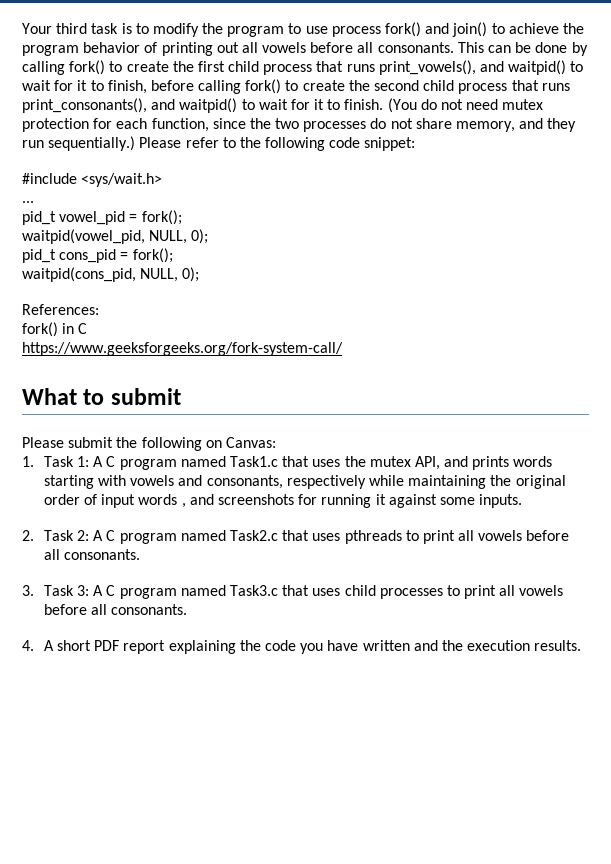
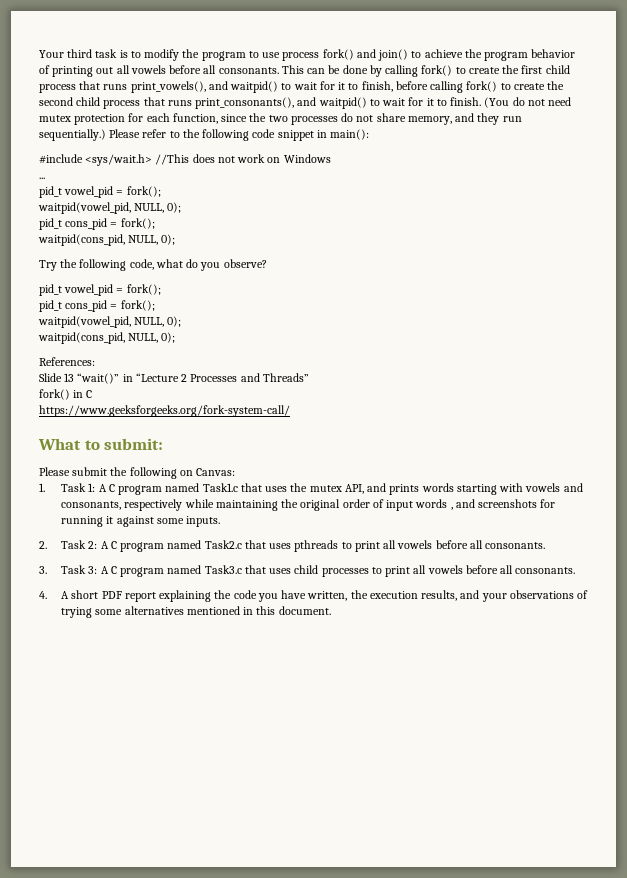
[364,137,416,151] snippet: -> [277,129,370,141] snippet in main():
(163, 180) none -> [155,154,331,165] //This does not work on Windows
[22,304,99,315] References: -> [39,259,267,271] [39,284,161,296] [39,300,155,312] [38,316,182,328] [38,332,176,344] [39,357,95,366] [39,373,309,384] Try the following code, what do you observe? // pid_t vowel_pid = fork(); // pid_t cons_pid = fork(); // waitpid(vowel_pid, NULL, 0); // waitpid(cons_pid, NULL, 0); // References: // Slide 13 “wait()” in “Lecture 2 Processes and Threads”
[110,388,181,405] submit -> [104,438,164,450] submit:
[362,640,582,651] written and the execution results. -> [307,590,589,602] [61,606,331,618] written, the execution results, and your observations of trying some alternatives mentioned in this document.

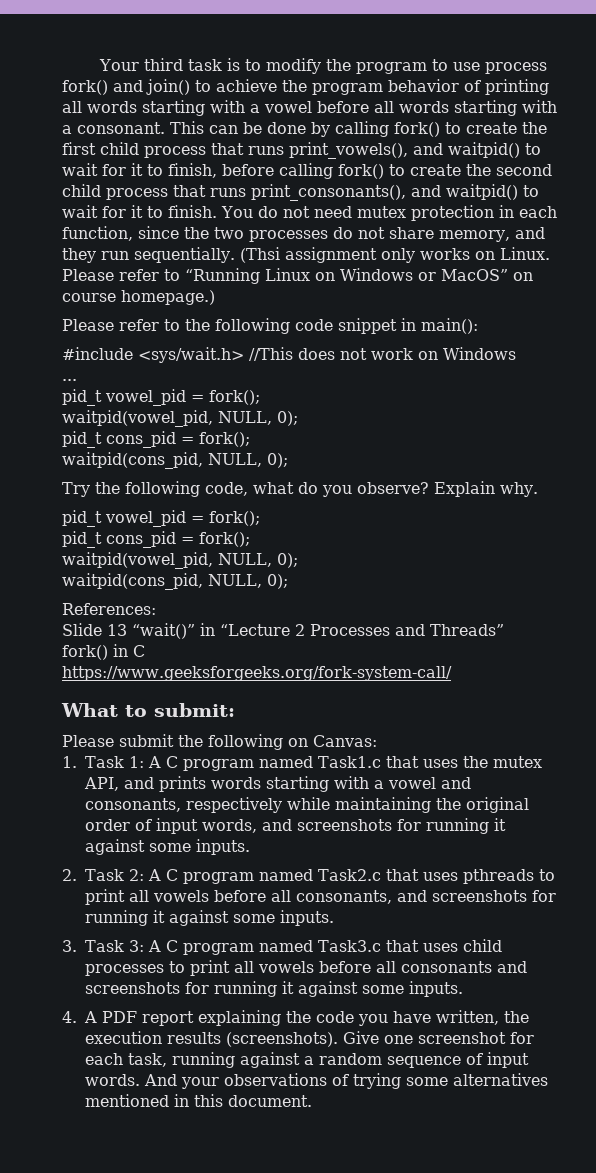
[96,65,279,74] out all vowels before all consonants. -> [62,100,557,116] [62,122,165,134] all words starting with a vowel before all words starting with a consonant.
[484,97,510,108] (You -> [221,206,253,218] You
[128,113,144,122] for -> [498,205,514,218] in
[39,129,106,141] sequentially.) -> [134,247,550,263] [62,268,533,284] [62,290,215,305] sequentially. (Thsi assignment only works on Linux. Please refer to “Running Linux on Windows or MacOS” on course homepage.) //
(267, 263) none -> [434,481,538,497] Explain why.
[525,483,561,492] vowels -> [374,777,436,789] a vowel
[415,499,453,510] words , -> [202,819,257,833] words,
[485,542,546,549] consonants. -> [296,890,556,904] [85,910,334,926] consonants, and screenshots for running it against some inputs.
[515,567,576,574] consonants. -> [401,961,527,973] [85,981,463,997] consonants and screenshots for running it against some inputs.
[71,590,99,599] short -> (97, 1017) none
[421,590,480,601] results, and -> [167,1031,534,1047] [85,1052,529,1068] [85,1074,177,1086] results (screenshots). Give one screenshot for each task, running against a random sequence of input words. And

